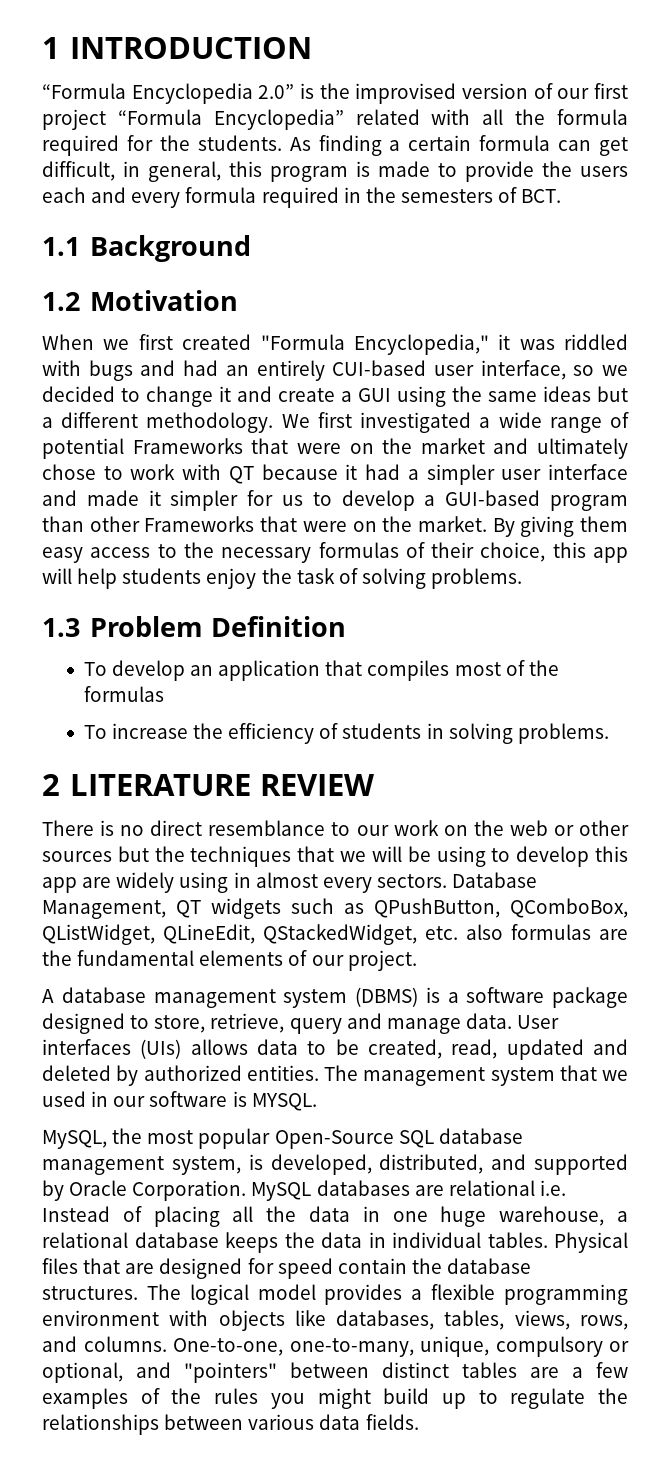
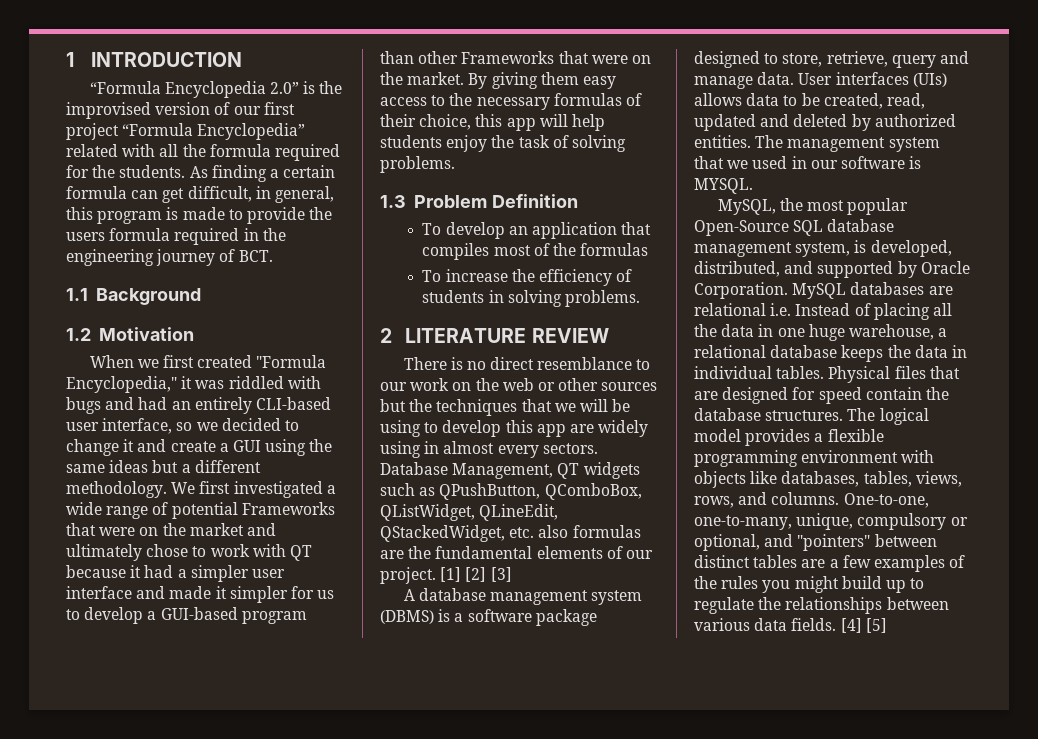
[42,187,181,208] each and every -> (105, 236) none
[400,189,493,203] semesters -> [66,249,216,266] engineering journey
[332,360,427,376] CUI-based -> [255,397,331,410] CLI-based
(417, 960) none -> [440,567,512,582] [1] [2] [3]
(419, 1422) none -> [840,618,887,633] [4] [5]

